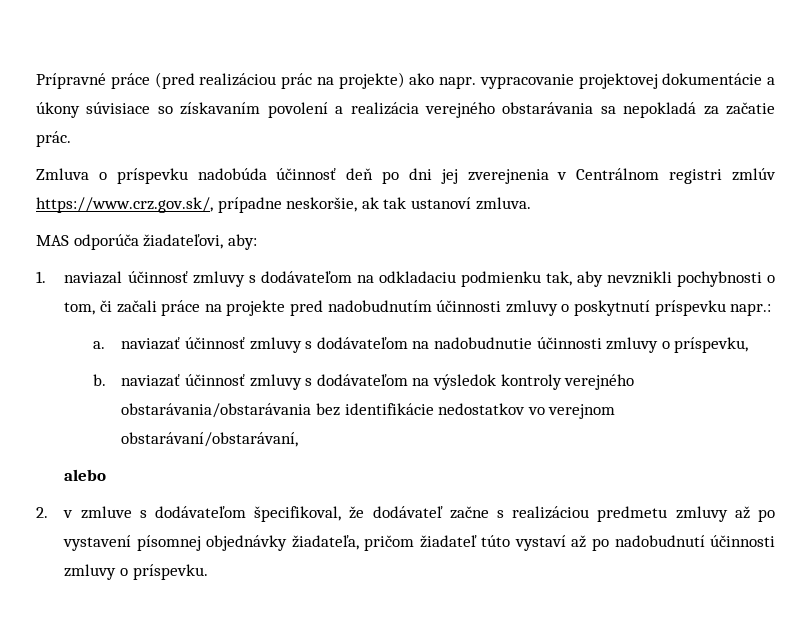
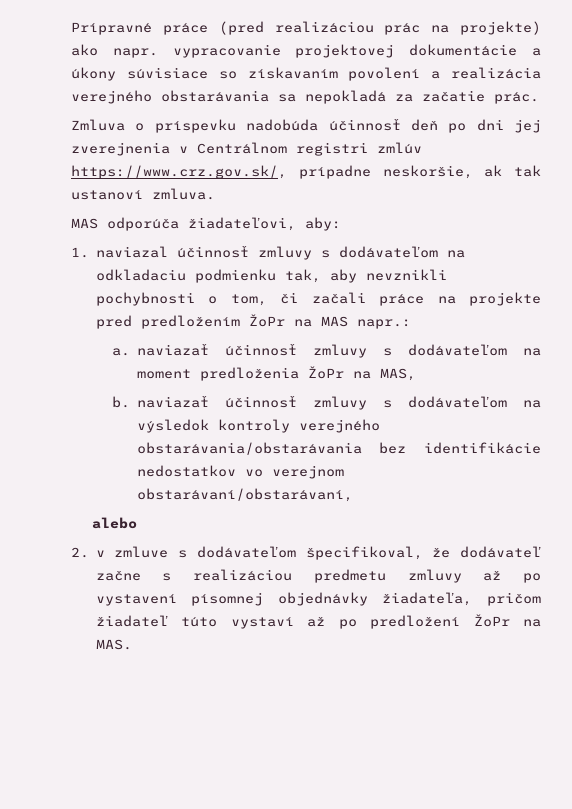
[327,300,726,316] nadobudnutím účinnosti zmluvy o poskytnutí príspevku -> [140,314,348,329] predložením ŽoPr na MAS
[433,337,749,353] nadobudnutie účinnosti zmluvy o príspevku, -> [136,366,416,381] moment predloženia ŽoPr na MAS,
[614,535,775,547] [64,564,208,580] nadobudnutí účinnosti zmluvy o príspevku. -> [370,614,541,629] [95,639,132,650] predložení ŽoPr na MAS.

